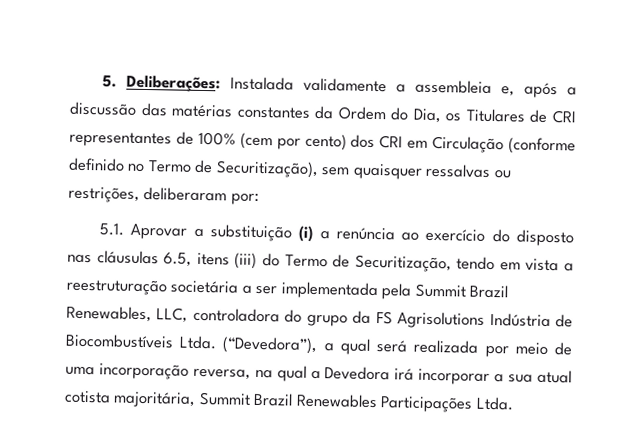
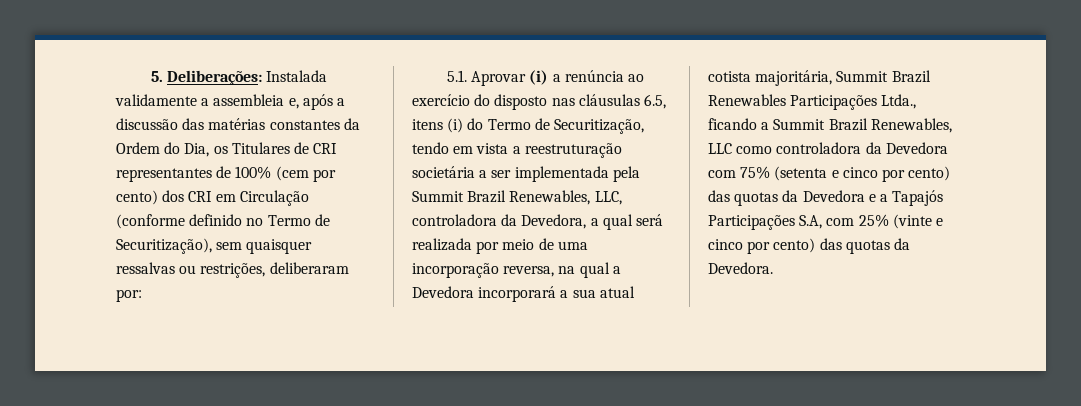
[193,224,292,242] a substituição -> (527, 78) none
[234,252,258,269] (iii) -> [447,118,464,133] (i)
[284,309,574,329] [65,333,319,355] do grupo da FS Agrisolutions Indústria de Biocombustíveis Ltda. (“Devedora”), -> [501,214,587,229] da Devedora,
[394,368,491,385] irá incorporar -> [478,286,557,302] incorporará
[475,396,514,411] Ltda. -> [881,94,917,109] [708,118,952,133] [708,142,948,154] [708,166,951,182] [708,190,944,206] [708,214,943,230] [708,238,910,254] [708,262,773,274] Ltda., ficando a Summit Brazil Renewables, LLC como controladora da Devedora com 75% (setenta e cinco por cento) das quotas da Devedora e a Tapajós Participações S.A, com 25% (vinte e cinco por cento) das quotas da Devedora.

